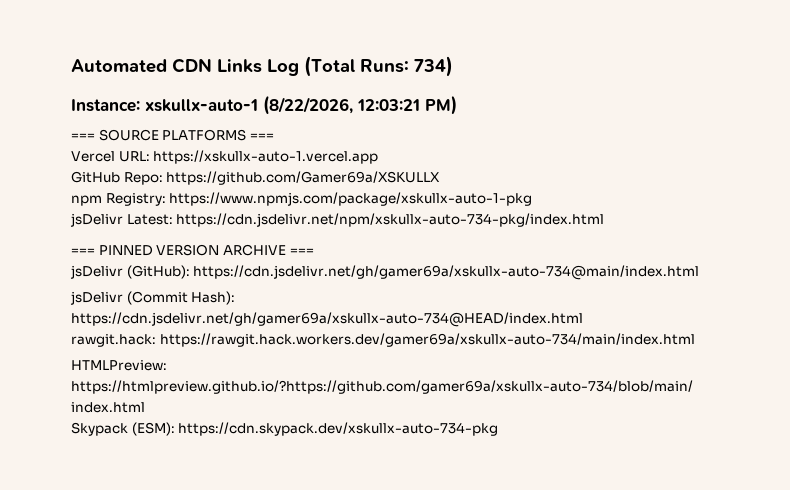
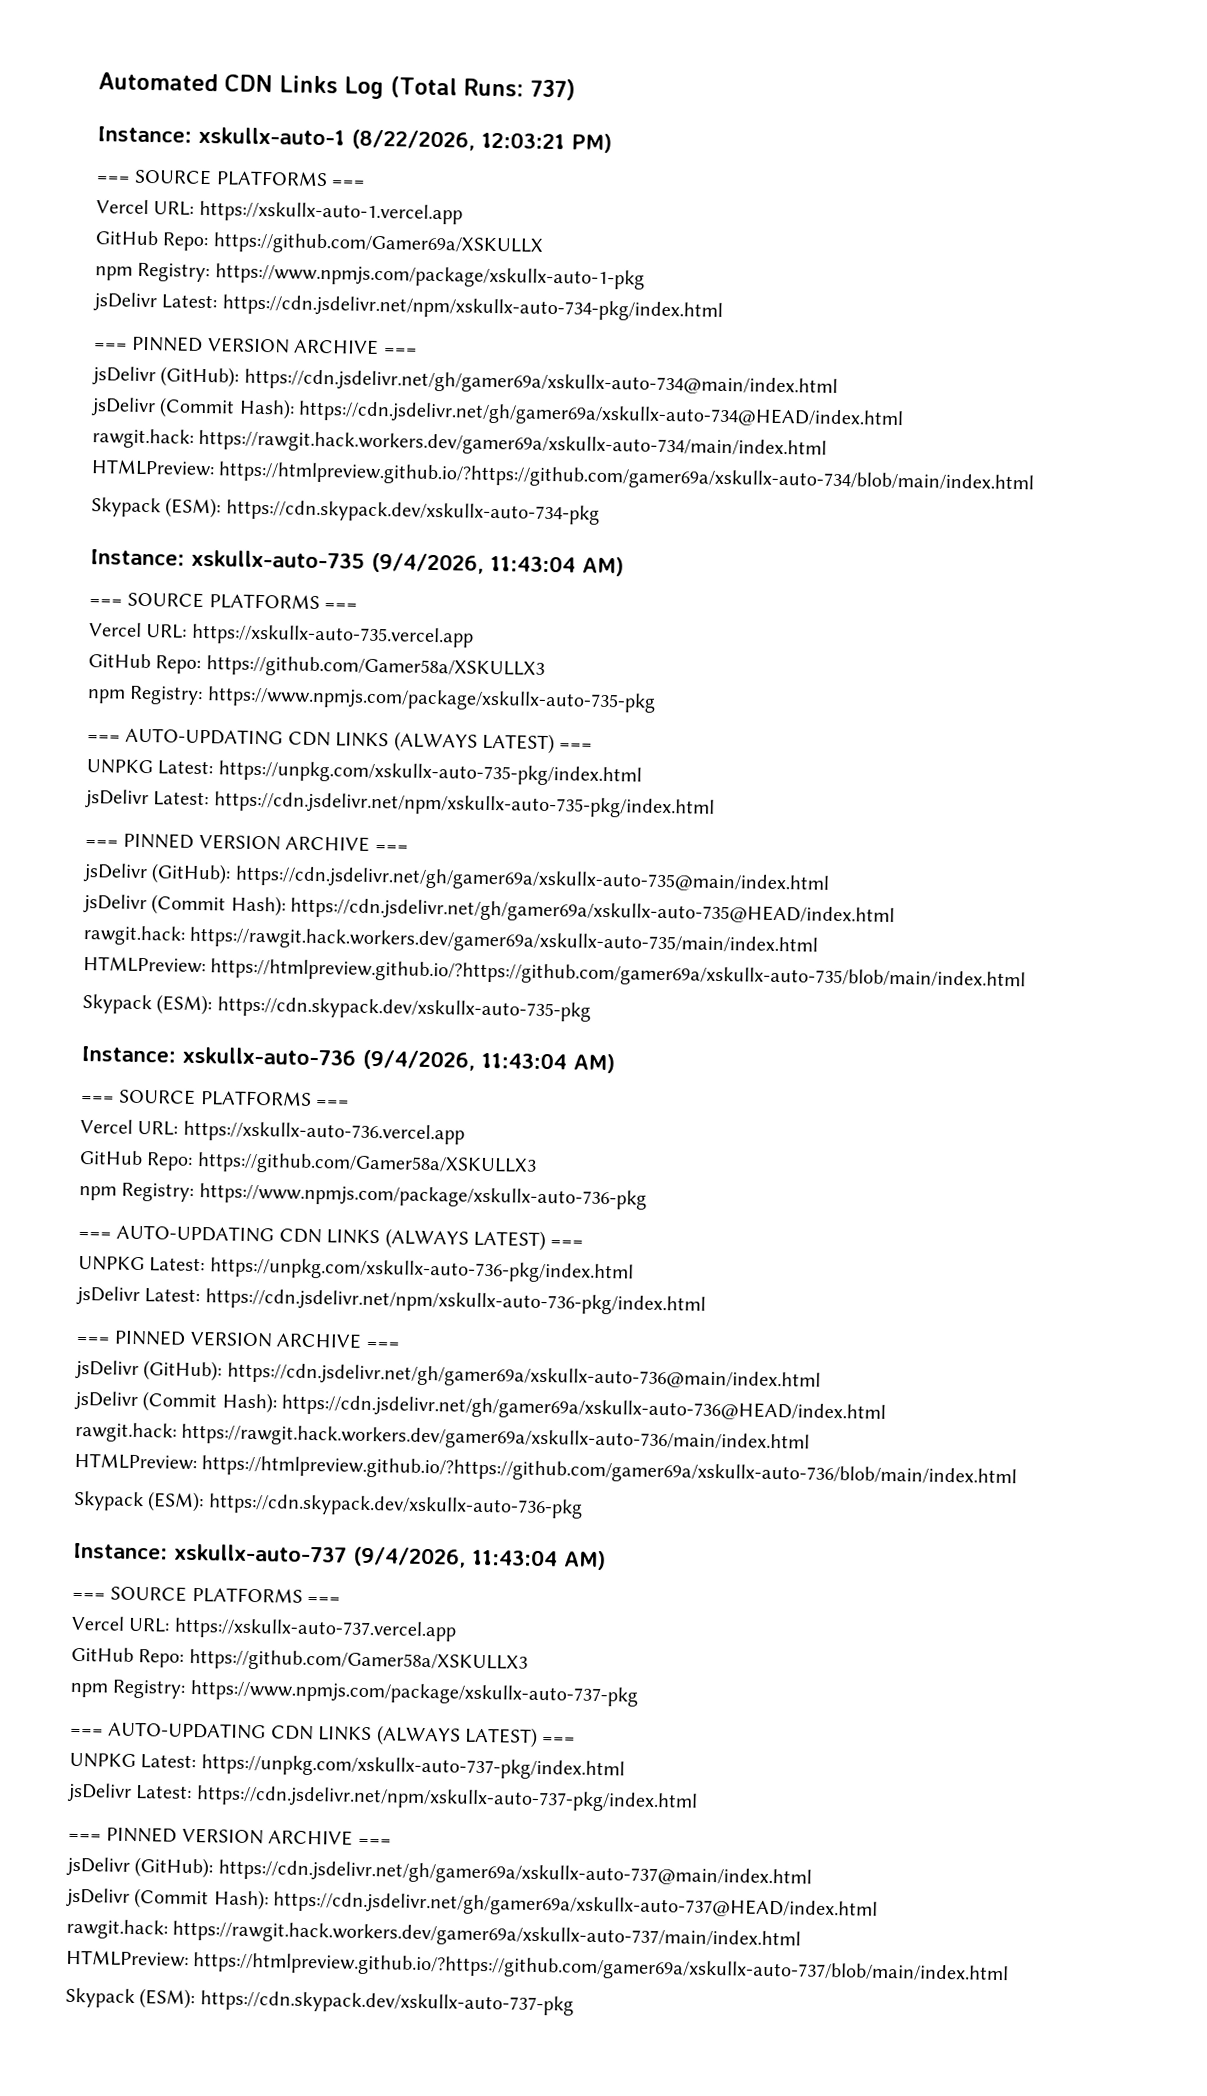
[414,56,453,77] 734) -> [529,78,576,101] 737)
(499, 429) none -> [90,549,624,577] [89,591,359,611] [89,622,474,648] [88,653,545,680] [87,685,656,713] [87,727,594,755] [86,759,642,787] [85,789,715,819] [85,832,409,852] [83,862,830,895] [83,893,896,928] [83,925,819,957] [83,956,1027,992] [82,993,591,1022] [81,1045,615,1074] [80,1088,351,1107] [80,1118,465,1145] [79,1149,537,1177] [79,1182,647,1210] [78,1224,585,1252] [78,1255,634,1284] [76,1285,706,1316] [76,1329,400,1349] [75,1359,821,1392] [74,1390,887,1424] [75,1421,811,1454] [74,1452,1018,1489] [73,1490,583,1519] [73,1542,606,1571] [72,1585,342,1604] [71,1615,457,1642] [71,1646,528,1674] [70,1679,638,1707] [70,1721,577,1748] [69,1752,625,1781] [67,1782,698,1813] [68,1826,392,1846] [66,1856,812,1889] [66,1887,879,1921] [66,1918,802,1951] [66,1949,1010,1986] [65,1987,574,2016] // Instance: xskullx-auto-735 (9/4/2026, 11:43:04 AM) // === SOURCE PLATFORMS === // Vercel URL: https://xskullx-auto-735.vercel.app // GitHub Repo: https://github.com/Gamer58a/XSKULLX3 // npm Registry: https://www.npmjs.com/package/xskullx-auto-735-pkg // === AUTO-UPDATING CDN LINKS (ALWAYS LATEST) === // UNPKG Latest: https://unpkg.com/xskullx-auto-735-pkg/index.html // jsDelivr Latest: https://cdn.jsdelivr.net/npm/xskullx-auto-735-pkg/index.html // === PINNED VERSION ARCHIVE === // jsDelivr (GitHub): https://cdn.jsdelivr.net/gh/gamer69a/xskullx-auto-735@main/index.html // jsDelivr (Commit Hash): https://cdn.jsdelivr.net/gh/gamer69a/xskullx-auto-735@HEAD/index.html // rawgit.hack: https://rawgit.hack.workers.dev/gamer69a/xskullx-auto-735/main/index.html // HTMLPreview: https://htmlpreview.github.io/?https://github.com/gamer69a/xskullx-auto-735/blob/main/index.html // Skypack (ESM): https://cdn.skypack.dev/xskullx-auto-735-pkg // Instance: xskullx-auto-736 (9/4/2026, 11:43:04 AM) // === SOURCE PLATFORMS === // Vercel URL: https://xskullx-auto-736.vercel.app // GitHub Repo: https://github.com/Gamer58a/XSKULLX3 // npm Registry: https://www.npmjs.com/package/xskullx-auto-736-pkg // === AUTO-UPDATING CDN LINKS (ALWAYS LATEST) === // UNPKG Latest: https://unpkg.com/xskullx-auto-736-pkg/index.html // jsDelivr Latest: https://cdn.jsdelivr.net/npm/xskullx-auto-736-pkg/index.html // === PINNED VERSION ARCHIVE === // jsDelivr (GitHub): https://cdn.jsdelivr.net/gh/gamer69a/xskullx-auto-736@main/index.html // jsDelivr (Commit Hash): https://cdn.jsdelivr.net/gh/gamer69a/xskullx-auto-736@HEAD/index.html // rawgit.hack: https://rawgit.hack.workers.dev/gamer69a/xskullx-auto-736/main/index.html // HTMLPreview: https://htmlpreview.github.io/?https://github.com/gamer69a/xskullx-auto-736/blob/main/index.html // Skypack (ESM): https://cdn.skypack.dev/xskullx-auto-736-pkg // Instance: xskullx-auto-737 (9/4/2026, 11:43:04 AM) // === SOURCE PLATFORMS === // Vercel URL: https://xskullx-auto-737.vercel.app // GitHub Repo: https://github.com/Gamer58a/XSKULLX3 // npm Registry: https://www.npmjs.com/package/xskullx-auto-737-pkg // === AUTO-UPDATING CDN LINKS (ALWAYS LATEST) === // UNPKG Latest: https://unpkg.com/xskullx-auto-737-pkg/index.html // jsDelivr Latest: https://cdn.jsdelivr.net/npm/xskullx-auto-737-pkg/index.html // === PINNED VERSION ARCHIVE === // jsDelivr (GitHub): https://cdn.jsdelivr.net/gh/gamer69a/xskullx-auto-737@main/index.html // jsDelivr (Commit Hash): https://cdn.jsdelivr.net/gh/gamer69a/xskullx-auto-737@HEAD/index.html // rawgit.hack: https://rawgit.hack.workers.dev/gamer69a/xskullx-auto-737/main/index.html // HTMLPreview: https://htmlpreview.github.io/?https://github.com/gamer69a/xskullx-auto-737/blob/main/index.html // Skypack (ESM): https://cdn.skypack.dev/xskullx-auto-737-pkg

